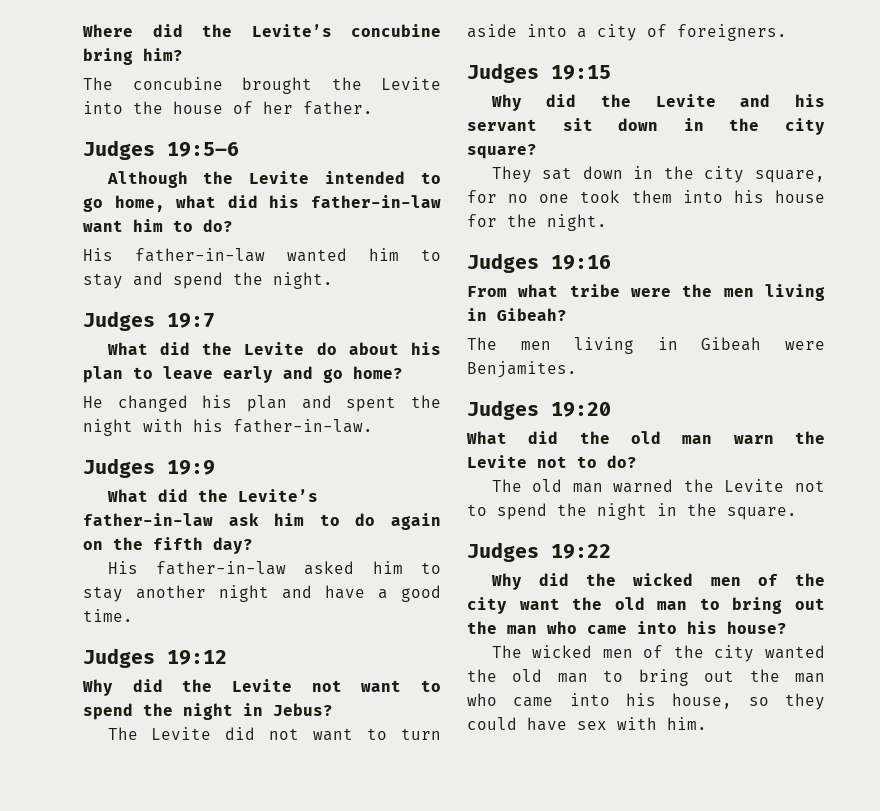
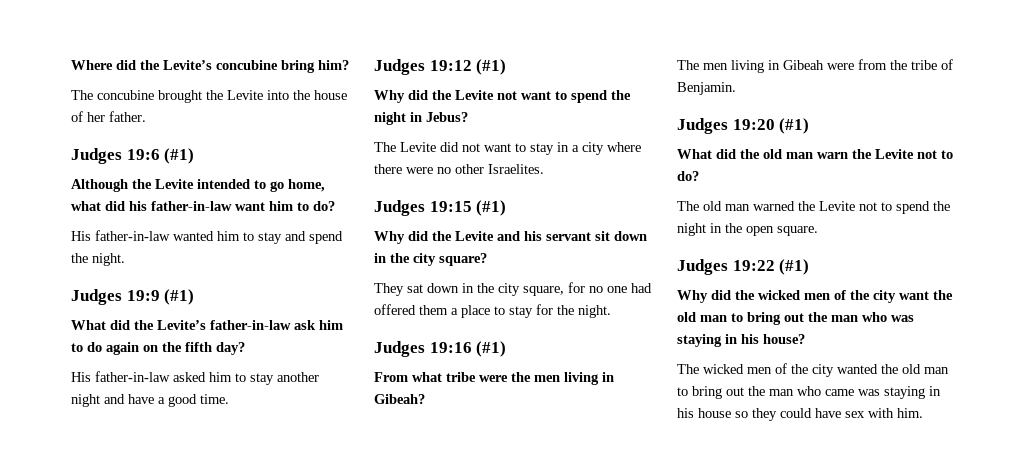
[167,142,239,157] 19:5–6 -> [126,148,195,164] 19:6 (#1)
[83,311,215,331] [106,342,442,355] [83,366,403,383] [83,395,441,412] [83,419,373,436] // Judges 19:7 // What did the Levite do about his plan to leave early and go home? // He changed his plan and spent the night with his father-in-law. -> (125, 259) none
(215, 467) none -> [164,289,195,305] (#1)
(227, 657) none -> [476,59,507,75] (#1)
[401,728,441,740] [467,24,787,41] turn aside into a city of foreigners. -> [530,142,641,155] [374,164,544,174] stay in a city where there were no other Israelites.
(611, 72) none -> [476,200,507,216] (#1)
[580,190,825,203] took them into his house -> [631,283,652,293] [374,304,533,318] had offered them a place to stay
(611, 262) none -> [476,341,507,357] (#1)
[467,361,577,378] Benjamites. -> [858,59,953,70] [677,82,736,95] from the tribe of Benjamin.
(611, 409) none -> [779,118,810,134] (#1)
(717, 509) none -> [746,226,774,236] open
(611, 551) none -> [779,259,810,275] (#1)
[587,621,677,634] came into -> [891,315,914,322] [677,334,737,347] was staying in
[569,693,733,709] into his house, -> [858,386,941,399] [677,408,731,418] was staying in his house

